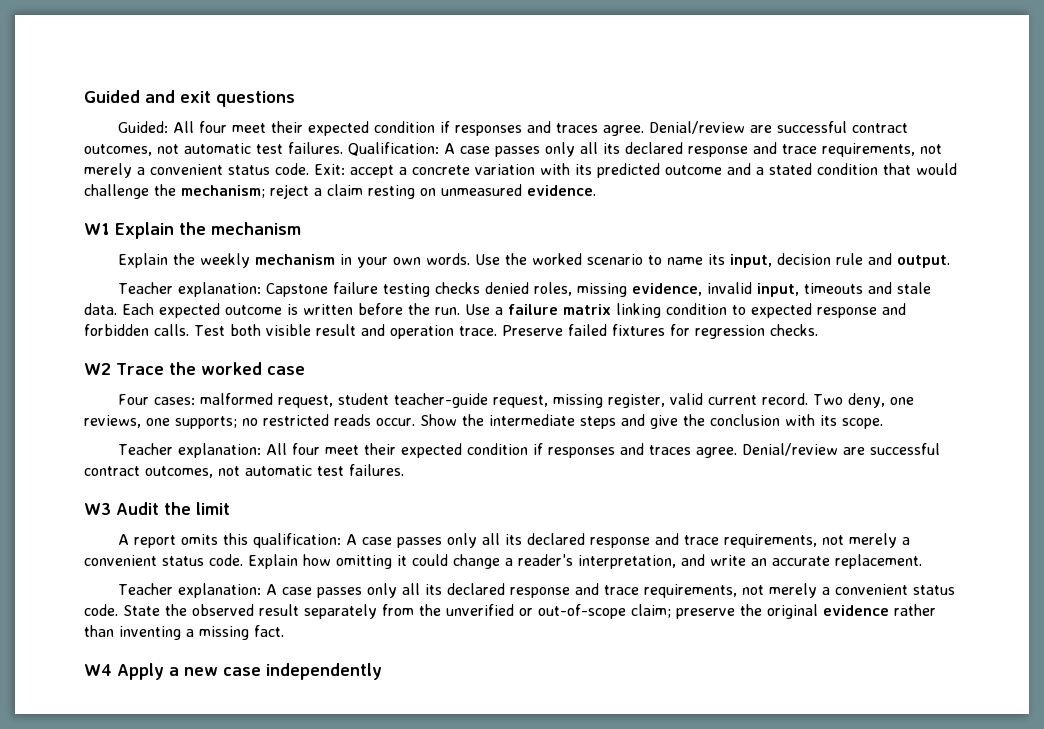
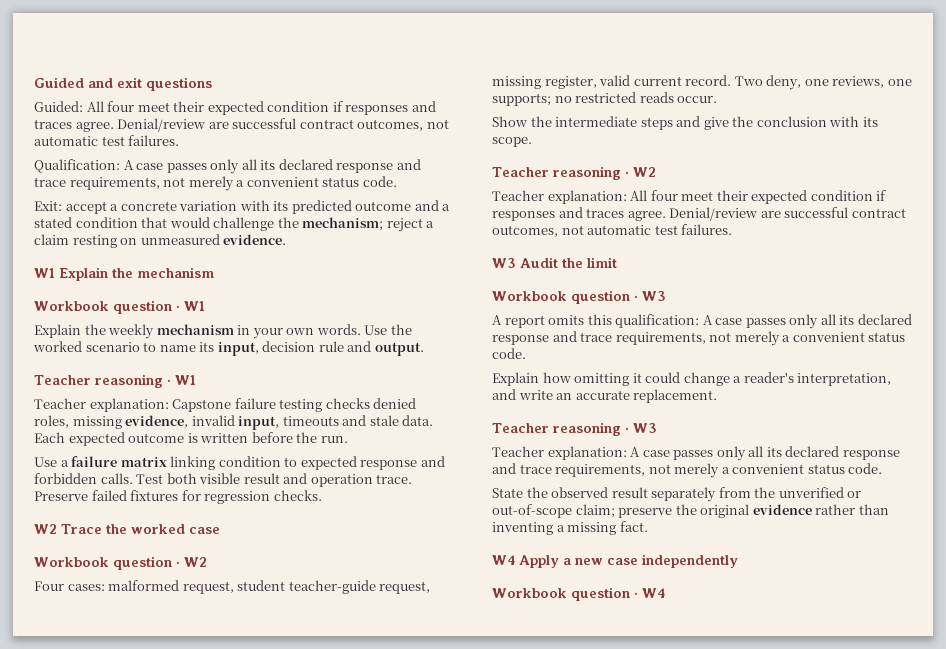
(343, 148) none -> (180, 140) //
(309, 169) none -> (397, 181) //
(301, 228) none -> [34,300,205,314] // Workbook question · W1
(950, 261) none -> [34,374,196,388] // Teacher reasoning · W1
(460, 311) none -> (348, 439) //
(305, 370) none -> [34,556,207,570] // Workbook question · W2
(415, 422) none -> (718, 99) //
(883, 423) none -> [492,166,656,180] // Teacher reasoning · W2
(230, 508) none -> [492,290,666,304] // Workbook question · W3
(243, 560) none -> (526, 353) //
(922, 561) none -> [492,422,657,436] // Teacher reasoning · W3
(118, 610) none -> (883, 468) //
(382, 671) none -> [492,587,665,601] // Workbook question · W4

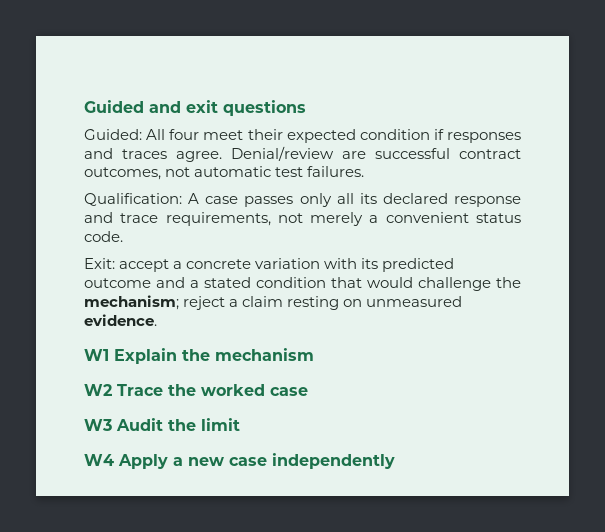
[34,300,205,314] [34,324,412,339] [33,341,424,356] [34,374,196,388] [34,398,417,412] [34,415,434,430] [34,432,348,446] [34,456,445,470] [34,473,413,487] [34,490,322,504] // Workbook question · W1 // Explain the weekly mechanism in your own words. Use the worked scenario to name its input, decision rule and output. // Teacher reasoning · W1 // Teacher explanation: Capstone failure testing checks denied roles, missing evidence, invalid input, timeouts and stale data. Each expected outcome is written before the run. // Use a failure matrix linking condition to expected response and forbidden calls. Test both visible result and operation trace. Preserve failed fixtures for regression checks. -> (314, 354) none
[34,556,207,570] [34,580,431,594] [492,75,912,90] [492,92,718,106] [492,116,878,130] [492,137,532,147] [492,166,656,180] [492,190,887,204] [492,207,906,221] [492,224,733,237] [492,257,617,268] [492,290,666,304] [492,314,912,329] [492,331,906,346] [492,348,526,359] [492,372,892,386] [492,389,718,403] [492,422,657,436] [492,446,900,461] [492,463,883,478] [492,487,862,502] [492,504,889,518] [492,521,648,535] Workbook question · W2 // Four cases: malformed request, student teacher-guide request, missing register, valid current record. Two deny, one reviews, one supports; no restricted reads occur. // Show the intermediate steps and give the conclusion with its scope. // Teacher reasoning · W2 // Teacher explanation: All four meet their expected condition if responses and traces agree. Denial/review are successful contract outcomes, not automatic test failures. // W3 Audit the limit // Workbook question · W3 // A report omits this qualification: A case passes only all its declared response and trace requirements, not merely a convenient status code. // Explain how omitting it could change a reader's interpretation, and write an accurate replacement. // Teacher reasoning · W3 // Teacher explanation: A case passes only all its declared response and trace requirements, not merely a convenient status code. // State the observed result separately from the unverified or out-of-scope claim; preserve the original evidence rather than inventing a missing fact. -> [84,418,240,431] W3 Audit the limit
[492,587,665,601] // Workbook question · W4 -> (395, 461) none

